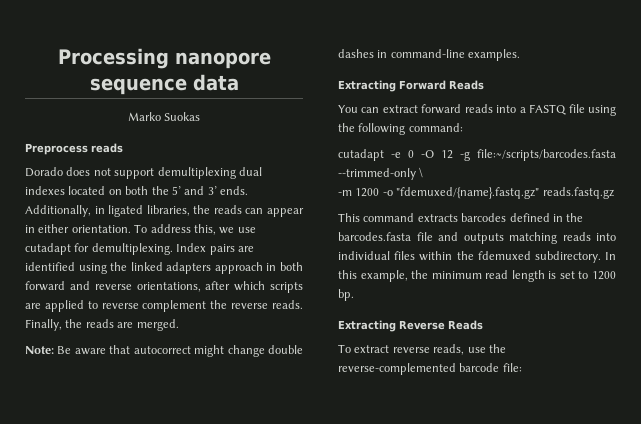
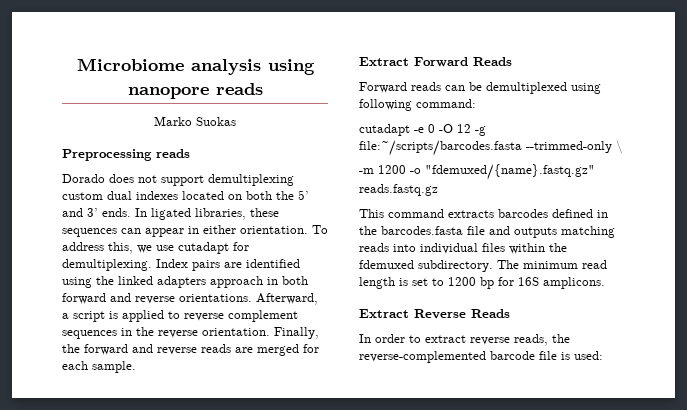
[57,48,271,69] [89,74,239,95] Processing nanopore sequence data -> [76,58,315,75] [127,83,263,99] Microbiome analysis using nanopore reads
[25,143,88,155] Preprocess -> [62,149,152,161] Preprocessing
(236, 173) none -> [62,192,103,200] custom
[25,205,242,217] Additionally, in ligated libraries, the reads -> [135,208,279,220] [62,228,117,237] In ligated libraries, these sequences
[136,281,303,293] [25,303,41,309] orientations, after which scripts are -> [179,293,318,305] [62,311,118,322] orientations. Afterward, a script is
(207, 306) none -> [62,328,132,339] sequences in
[272,300,303,309] reads. -> [202,328,270,336] orientation.
[85,319,179,331] [25,345,303,357] [338,49,521,61] [338,80,484,92] [338,104,616,116] [338,123,355,132] reads are merged. // Note: Be aware that autocorrect might change double dashes in command-line examples. // Extracting Forward Reads // You can extract forward reads into a FASTQ file using the -> [84,344,319,356] [62,361,136,373] [359,57,512,67] [359,82,601,94] forward and reverse reads are merged for each sample. // Extract Forward Reads // Forward reads can be demultiplexed using
[605,252,616,260] [338,270,429,282] In this example, the -> [497,260,519,269] The
[338,289,354,301] [338,320,396,332] bp. // Extracting -> [480,277,605,289] [359,309,409,318] bp for 16S amplicons. // Extract
[338,344,351,353] To -> [359,334,421,343] In order to
[467,347,486,353] use -> (548, 340) none
[502,363,522,372] file: -> [539,351,603,360] file is used:

